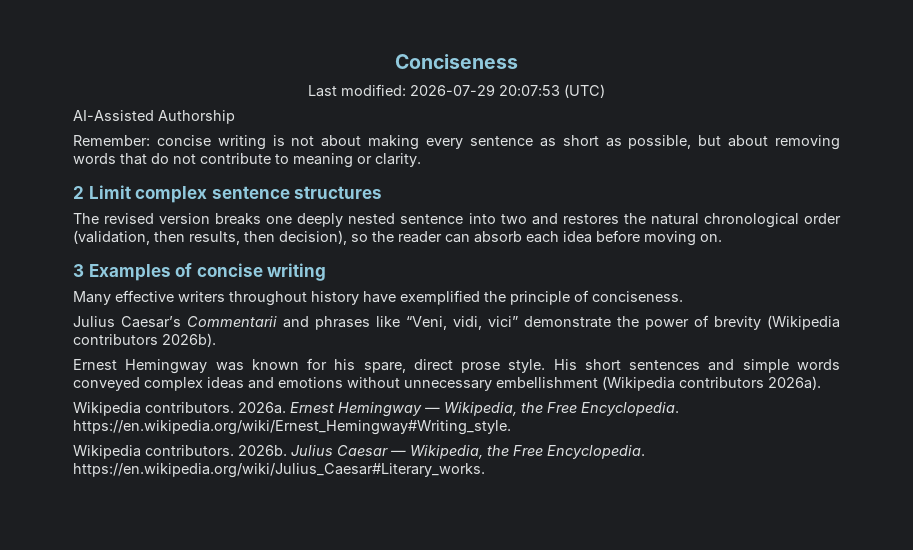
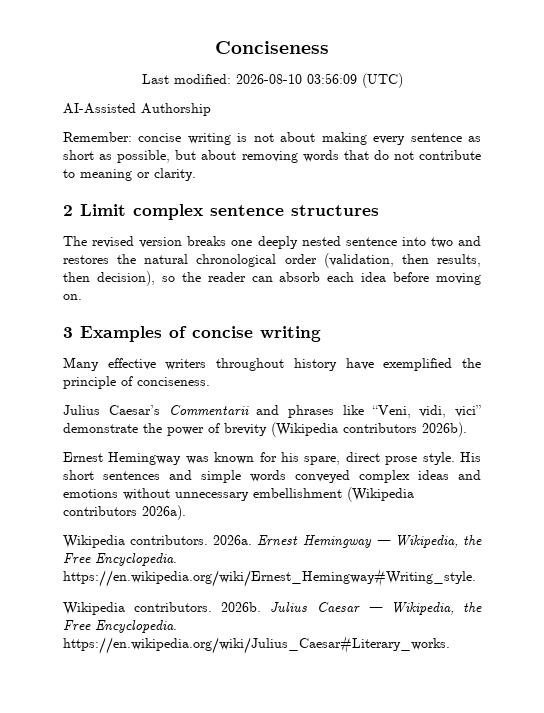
[410,84,560,96] 2026-07-29 20:07:53 -> [235,73,357,84] 2026-08-10 03:56:09

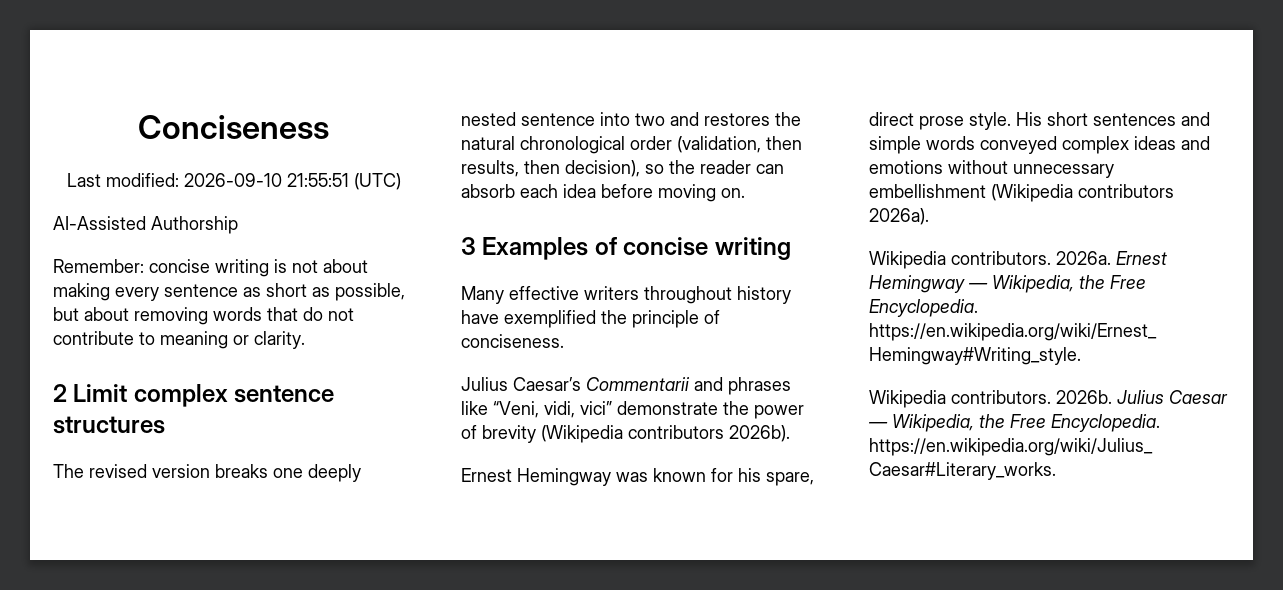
[235,73,357,84] 2026-08-10 03:56:09 -> [183,173,349,187] 2026-09-10 21:55:51

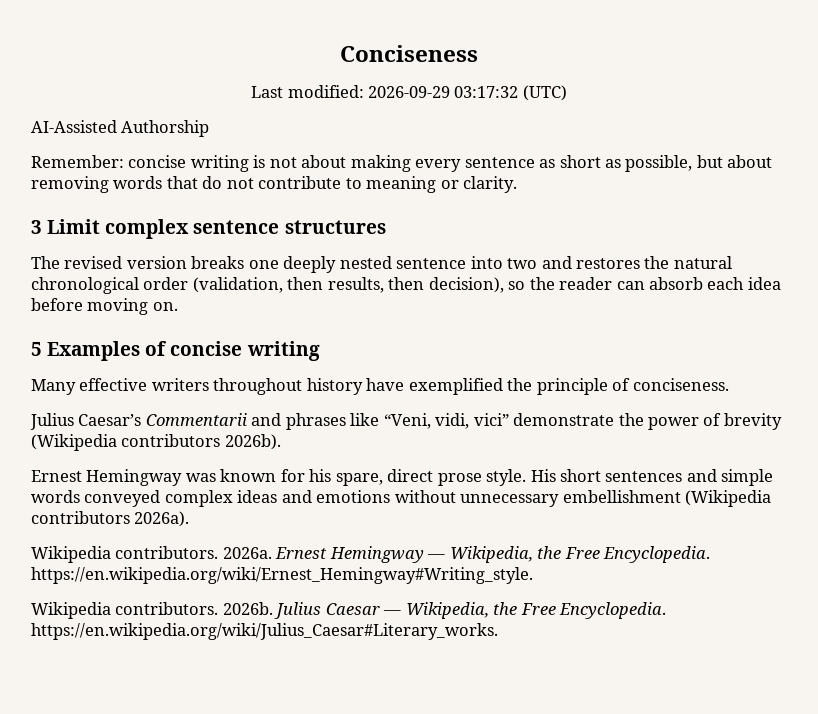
[183,173,349,187] 2026-09-10 21:55:51 -> [368,86,519,98] 2026-09-29 03:17:32
[53,384,67,402] 2 -> [31,220,42,234] 3
[461,237,476,255] 3 -> [31,342,42,356] 5

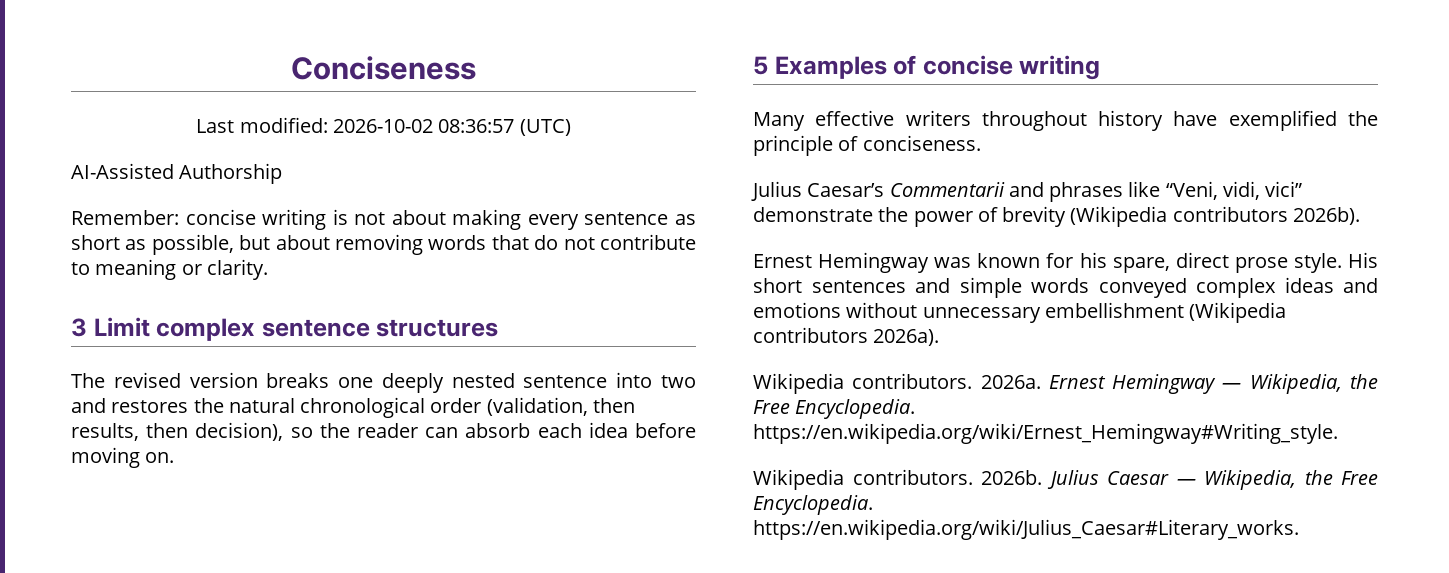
[368,86,519,98] 2026-09-29 03:17:32 -> [333,119,515,133] 2026-10-02 08:36:57

